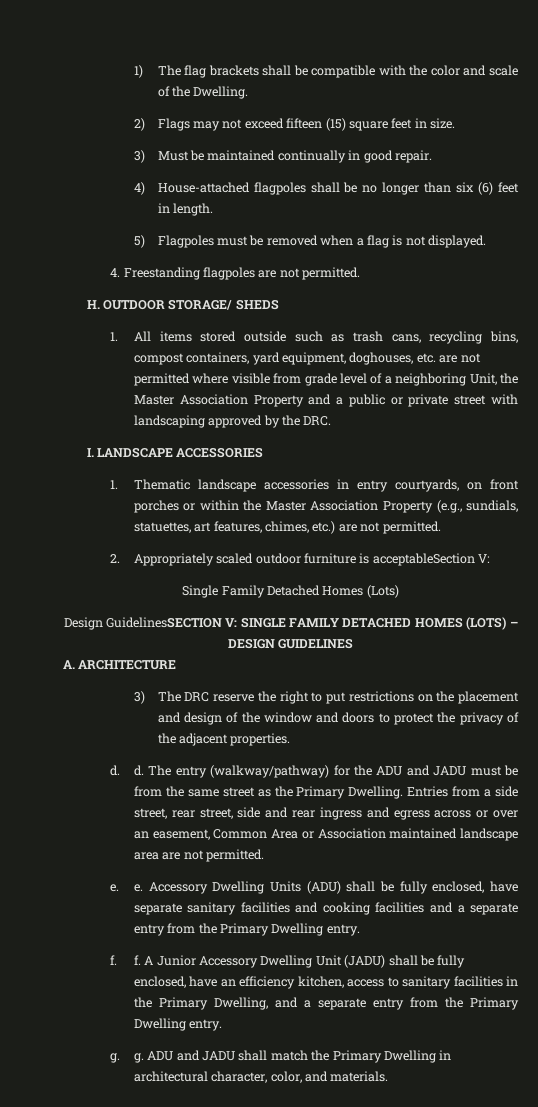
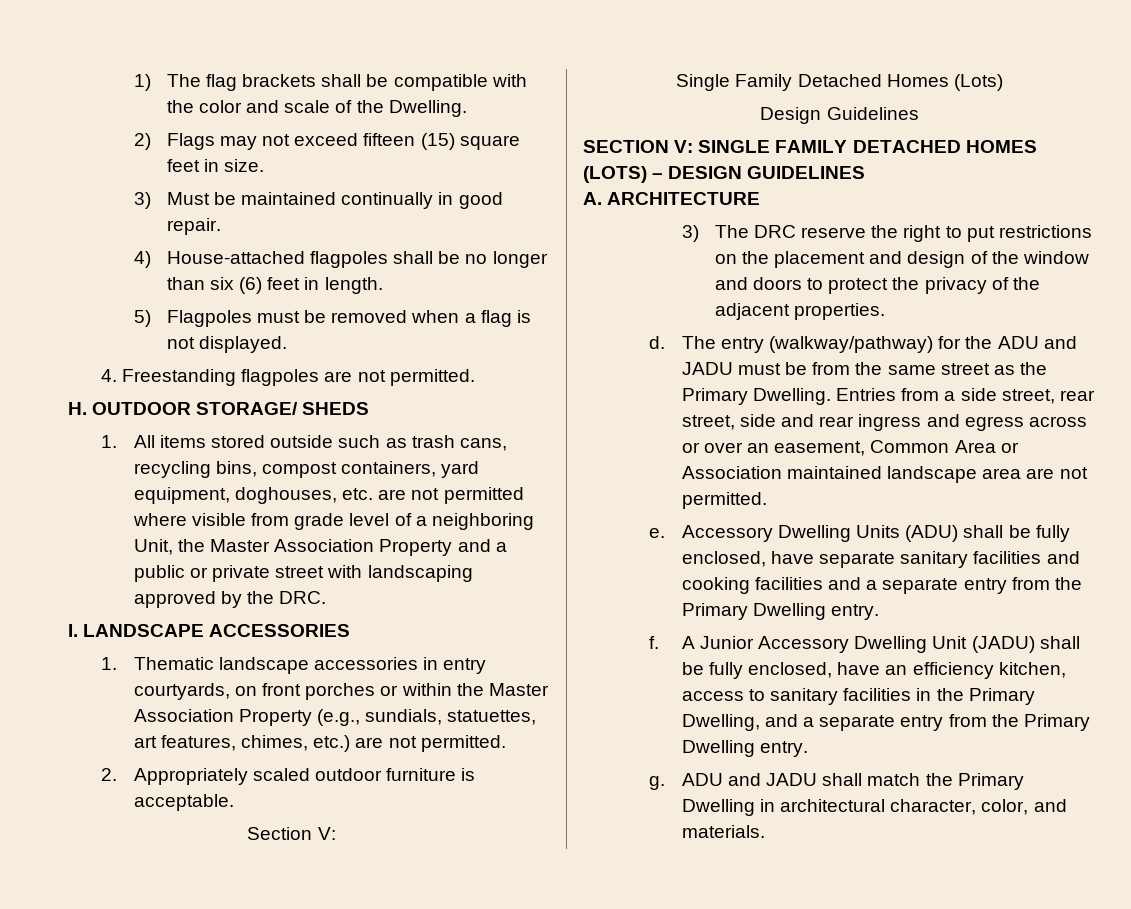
[372,553,475,566] acceptableSection -> [133,794,234,811] [247,827,313,840] acceptable. // Section
[105,617,222,628] GuidelinesSECTION -> [826,107,919,120] [583,140,669,153] Guidelines // SECTION
[133,765,144,776] d. -> (665, 342) none
[133,884,143,892] e. -> (665, 533) none
[133,955,141,965] f. -> (659, 642) none
[133,1053,144,1063] g. -> (665, 783) none

